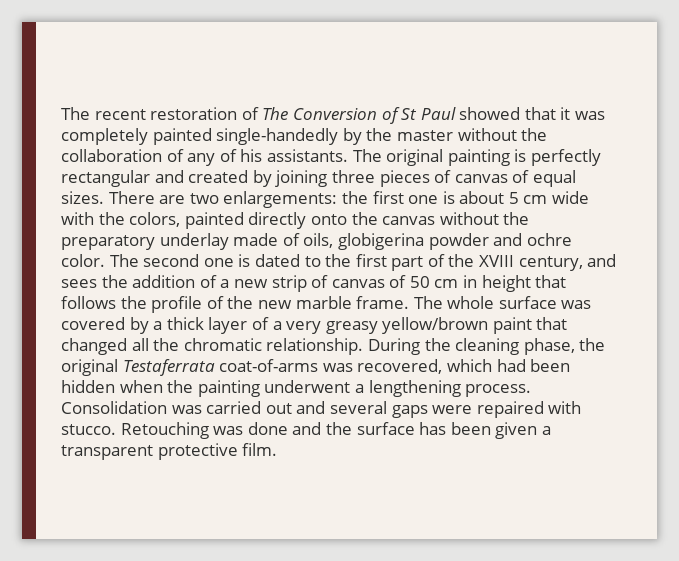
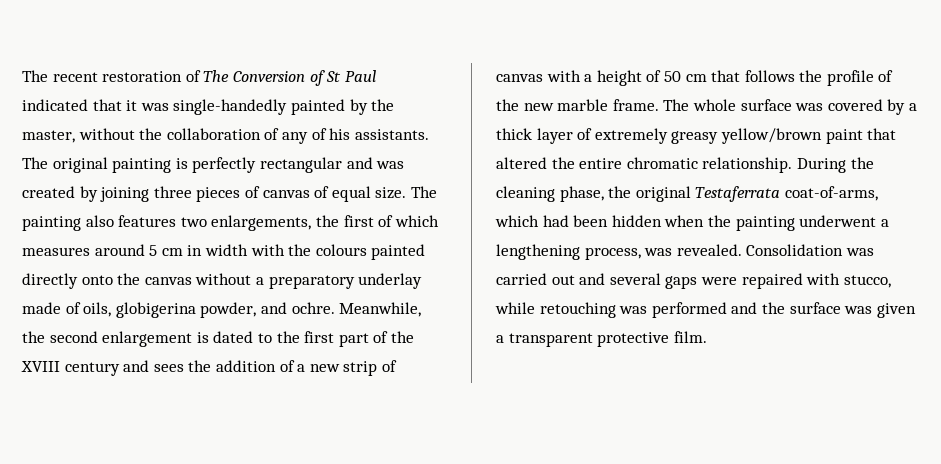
[459,107,521,120] showed -> [22,99,88,111] indicated
[61,128,339,145] completely painted single-handedly -> [173,99,345,115] single-handedly painted
[396,130,453,141] master -> [22,130,75,143] master,
(184, 176) none -> [376,161,405,169] was
[61,191,590,208] sizes. There are two enlargements: the first one is about 5 cm wide -> [375,186,437,199] [22,215,439,231] [22,244,248,256] size. The painting also features two enlargements, the first of which measures around 5 cm in width
[129,212,181,227] colors, -> [315,244,367,256] colours
[503,212,530,225] the -> [255,277,264,285] a
[428,233,572,250] [61,254,234,267] powder and ochre color. The second one -> [200,302,422,318] [22,331,193,347] powder, and ochre. Meanwhile, the second enlargement
[518,256,583,271] century, -> [64,362,120,376] century
(385, 283) none -> [546,70,642,86] with a height
[463,275,531,292] in height -> (707, 78) none
[272,321,322,334] a very -> [594,128,668,144] extremely
[61,338,180,355] changed all the -> [496,157,623,169] altered the entire
[219,359,443,374] coat-of-arms was recovered, -> [784,186,878,201] coat-of-arms,
[465,384,532,397] process. -> [584,244,742,260] process, was revealed.
[61,422,288,439] stucco. Retouching was done -> [843,275,891,288] [495,302,727,318] stucco, while retouching was performed
[419,422,491,435] has been -> [844,306,873,314] was

